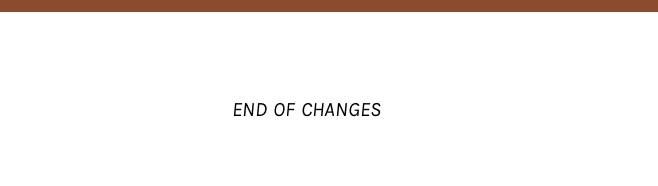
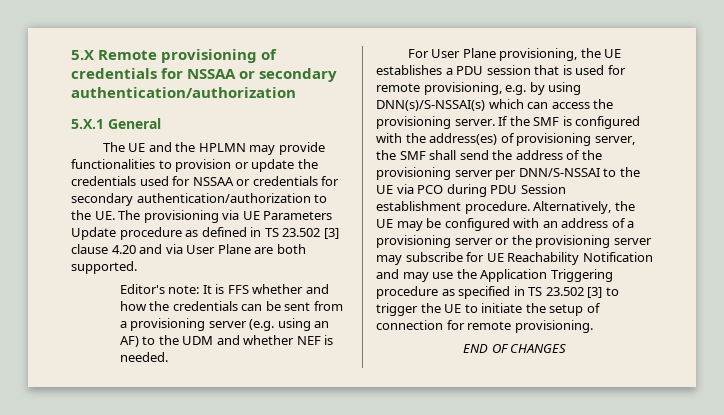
(232, 109) none -> [71,49,278,63] [71,68,338,82] [71,87,296,98] [71,118,161,129] [102,142,325,155] [71,159,318,172] [71,176,340,186] [71,193,328,206] [71,210,333,223] [71,227,339,240] [71,244,306,254] [71,261,137,274] [119,284,329,294] [119,301,343,311] [119,318,330,331] [119,335,334,347] [119,352,168,362] [407,48,622,61] [376,65,626,75] [376,82,582,95] [376,99,614,111] [376,116,641,129] [376,133,635,146] [376,150,602,160] [376,167,640,180] [376,184,566,197] [376,201,635,214] [376,218,635,231] [376,235,652,248] [376,252,653,265] [376,269,613,282] [376,286,619,299] [376,303,601,316] [376,320,593,333] 5.X Remote provisioning of credentials for NSSAA or secondary authentication/authorization // 5.X.1 General // The UE and the HPLMN may provide functionalities to provision or update the credentials used for NSSAA or credentials for secondary authentication/authorization to the UE. The provisioning via UE Parameters Update procedure as defined in TS 23.502 [3] clause 4.20 and via User Plane are both supported. // Editor's note: It is FFS whether and how the credentials can be sent from a provisioning server (e.g. using an AF) to the UDM and whether NEF is needed. // For User Plane provisioning, the UE establishes a PDU session that is used for remote provisioning, e.g. by using DNN(s)/S-NSSAI(s) which can access the provisioning server. If the SMF is configured with the address(es) of provisioning server, the SMF shall send the address of the provisioning server per DNN/S-NSSAI to the UE via PCO during PDU Session establishment procedure. Alternatively, the UE may be configured with an address of a provisioning server or the provisioning server may subscribe for UE Reachability Notification and may use the Application Triggering procedure as specified in TS 23.502 [3] to trigger the UE to initiate the setup of connection for remote provisioning. //

